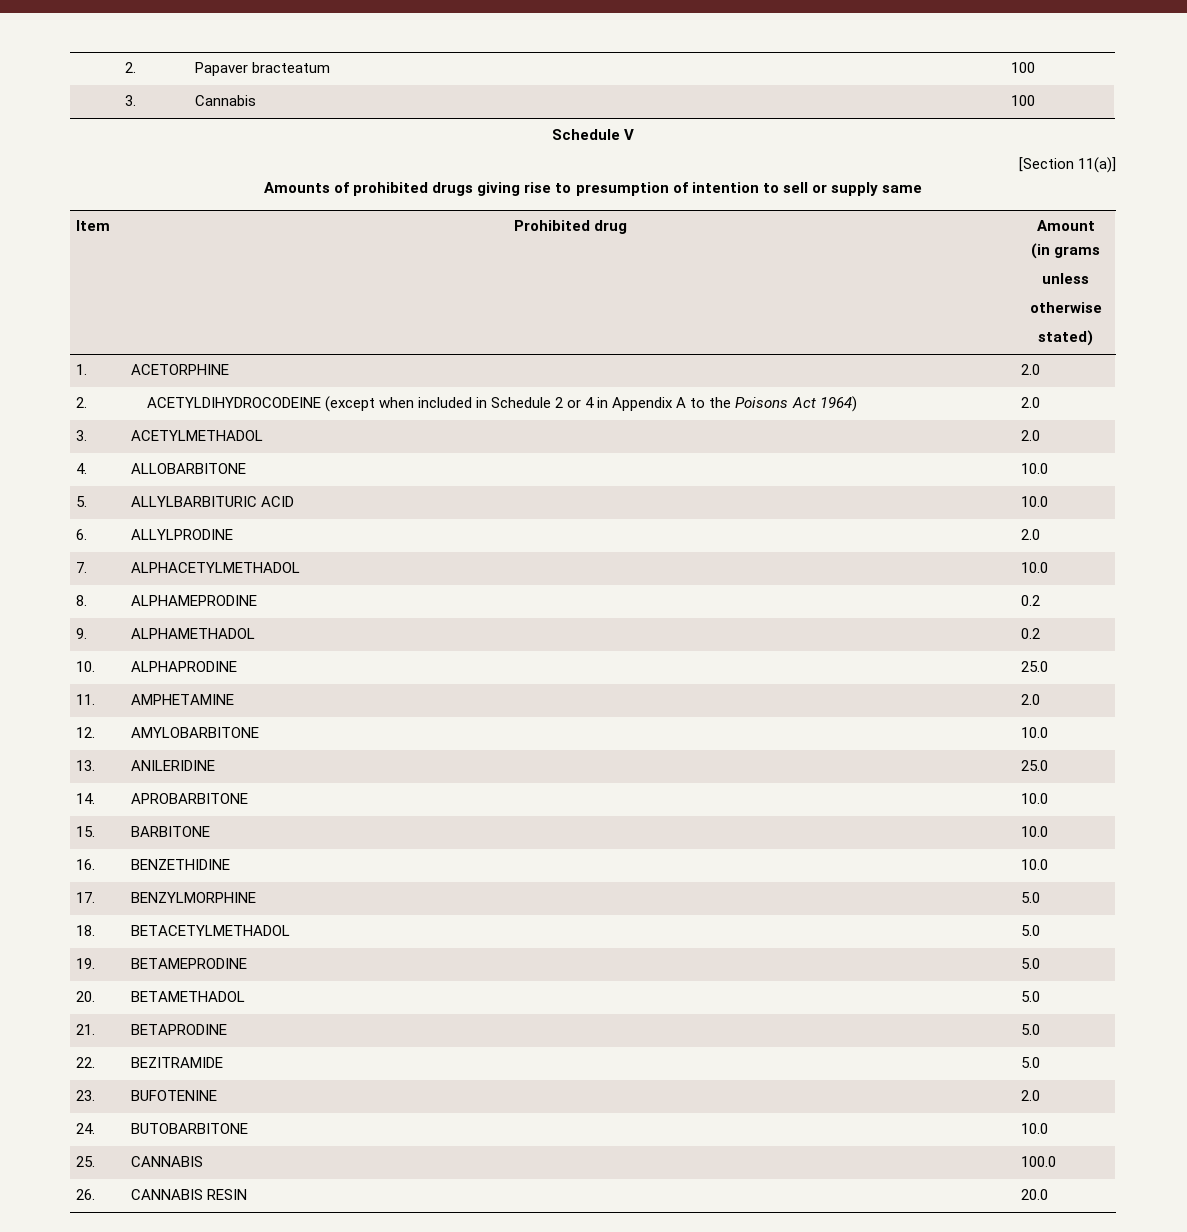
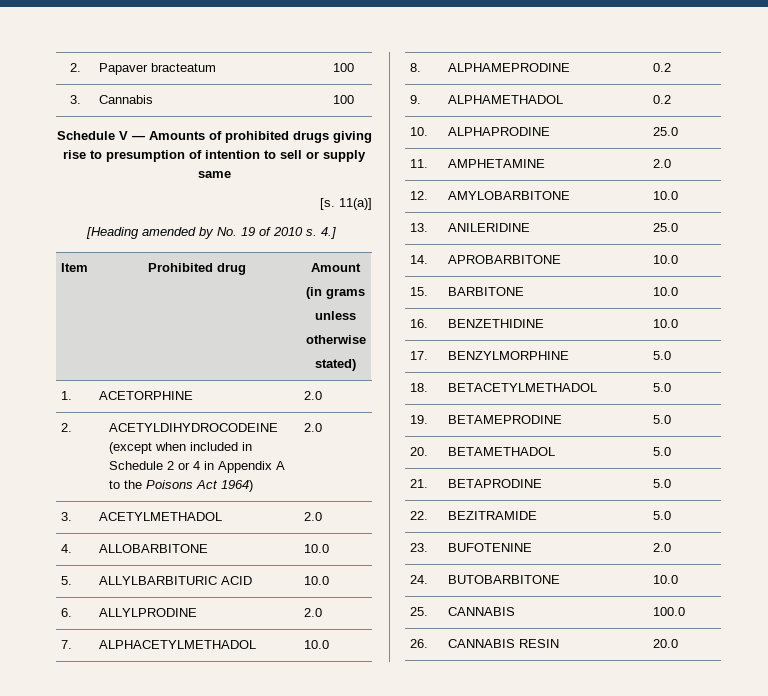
[1018,157,1116,173] // [Section 11(a)] // -> [131,135,145,140] —
(922, 189) none -> [320,198,372,210] [86,227,337,239] // [s. 11(a)] // [Heading amended by No. 19 of 2010 s. 4.]

